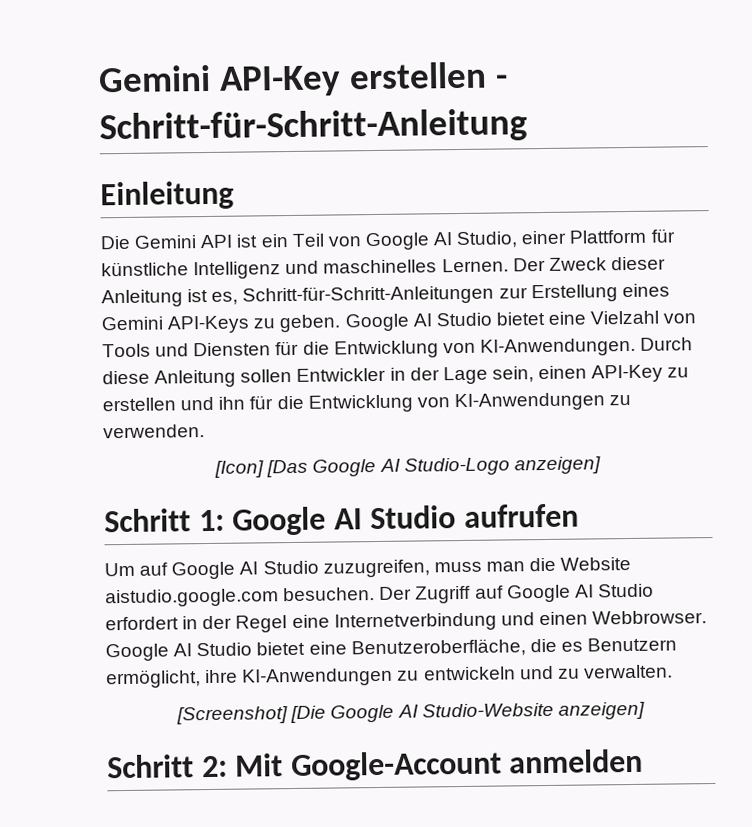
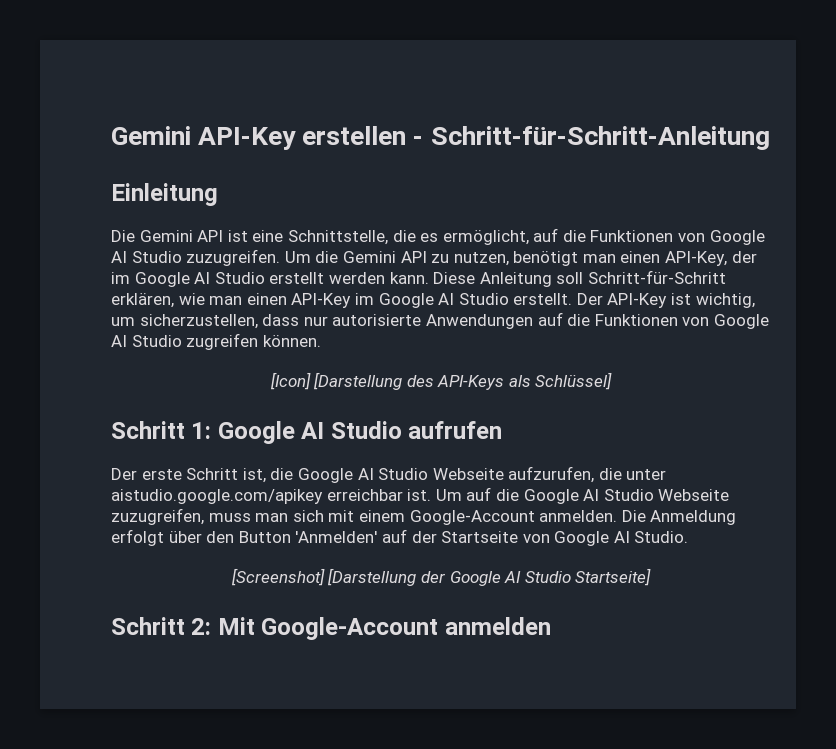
[260,228,675,251] [101,256,666,280] [101,283,670,308] [101,310,697,334] [102,337,694,359] [102,364,690,388] [102,392,632,413] [103,424,205,439] [214,456,601,478] ein Teil von Google AI Studio, einer Plattform für künstliche Intelligenz und maschinelles Lernen. Der Zweck dieser Anleitung ist es, Schritt-für-Schritt-Anleitungen zur Erstellung eines Gemini API-Keys zu geben. Google AI Studio bietet eine Vielzahl von Tools und Diensten für die Entwicklung von KI-Anwendungen. Durch diese Anleitung sollen Entwickler in der Lage sein, einen API-Key zu erstellen und ihn für die Entwicklung von KI-Anwendungen zu verwenden. // [Icon] [Das Google AI Studio-Logo anzeigen] -> [252,228,765,245] [111,249,757,266] [111,270,726,287] [111,293,755,308] [111,312,769,329] [111,333,321,350] [269,372,613,390] eine Schnittstelle, die es ermöglicht, auf die Funktionen von Google AI Studio zuzugreifen. Um die Gemini API zu nutzen, benötigt man einen API-Key, der im Google AI Studio erstellt werden kann. Diese Anleitung soll Schritt-für-Schritt erklären, wie man einen API-Key im Google AI Studio erstellt. Der API-Key ist wichtig, um sicherzustellen, dass nur autorisierte Anwendungen auf die Funktionen von Google AI Studio zugreifen können. // [Icon] [Darstellung des API-Keys als Schlüssel]
[104,556,632,580] [105,583,654,608] [105,610,708,633] [105,637,678,662] [106,664,673,689] [176,701,645,725] Um auf Google AI Studio zuzugreifen, muss man die Website aistudio.google.com besuchen. Der Zugriff auf Google AI Studio erfordert in der Regel eine Internetverbindung und einen Webbrowser. Google AI Studio bietet eine Benutzeroberfläche, die es Benutzern ermöglicht, ihre KI-Anwendungen zu entwickeln und zu verwalten. // [Screenshot] [Die Google AI Studio-Website anzeigen] -> [111,466,667,483] [111,487,730,504] [111,508,737,525] [111,529,689,546] [230,568,652,586] Der erste Schritt ist, die Google AI Studio Webseite aufzurufen, die unter aistudio.google.com/apikey erreichbar ist. Um auf die Google AI Studio Webseite zuzugreifen, muss man sich mit einem Google-Account anmelden. Die Anmeldung erfolgt über den Button 'Anmelden' auf der Startseite von Google AI Studio. // [Screenshot] [Darstellung der Google AI Studio Startseite]

